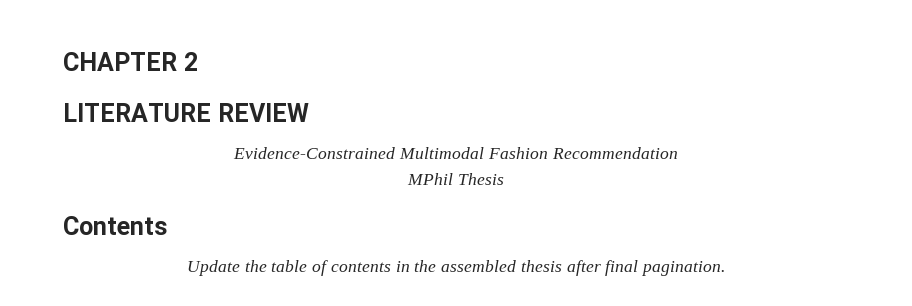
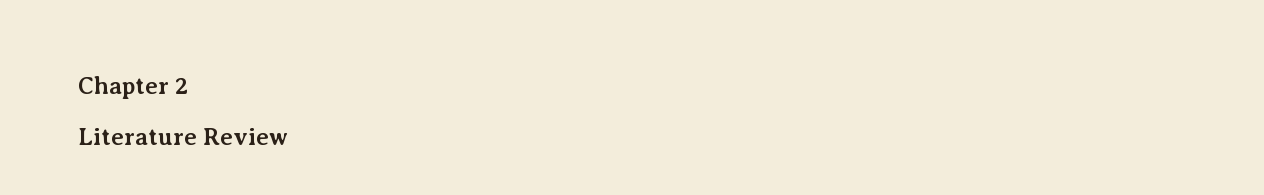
[63,52,177,71] CHAPTER -> [78,76,169,99] Chapter
[63,103,309,122] [233,147,678,159] [407,173,504,185] [63,216,167,235] [187,260,725,276] LITERATURE REVIEW // Evidence-Constrained Multimodal Fashion Recommendation // MPhil Thesis // Contents // Update the table of contents in the assembled thesis after final pagination. -> [78,128,289,145] Literature Review

